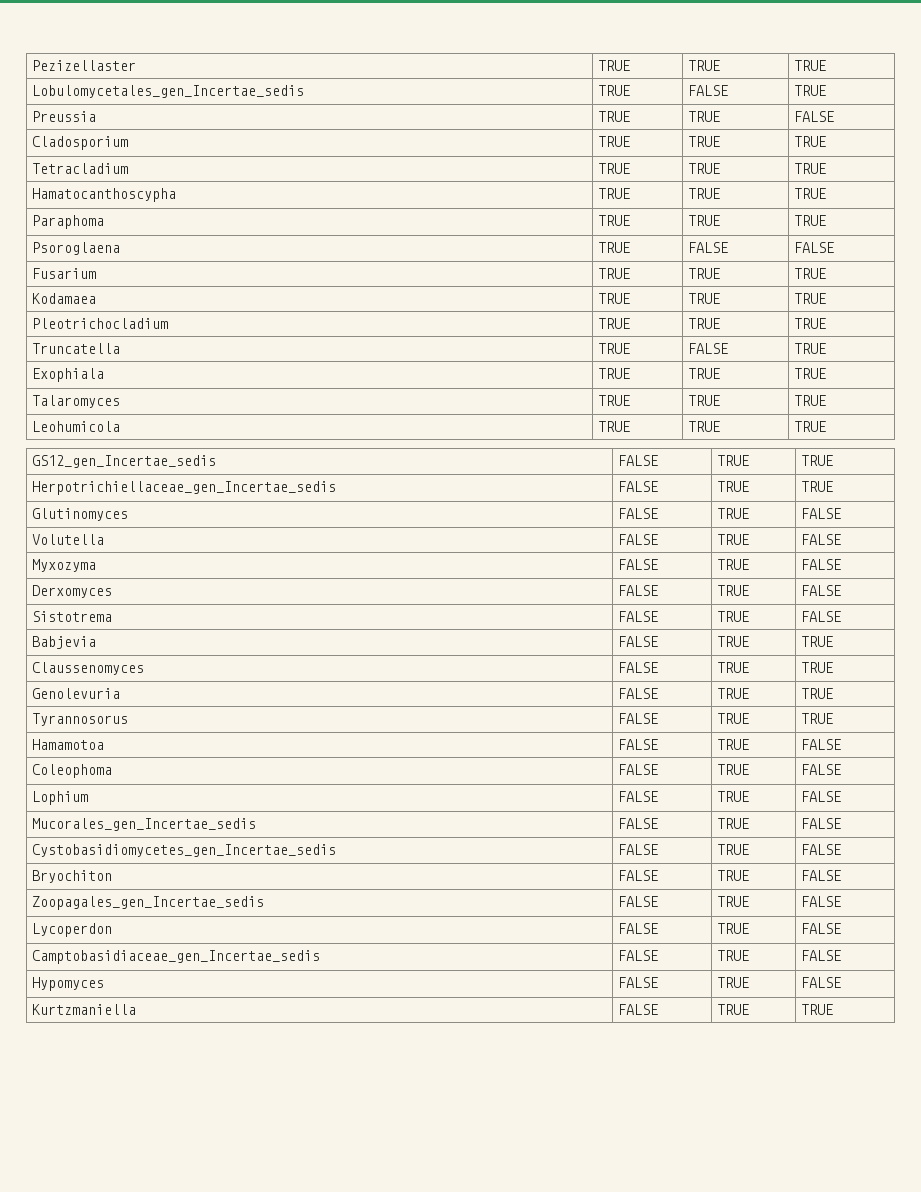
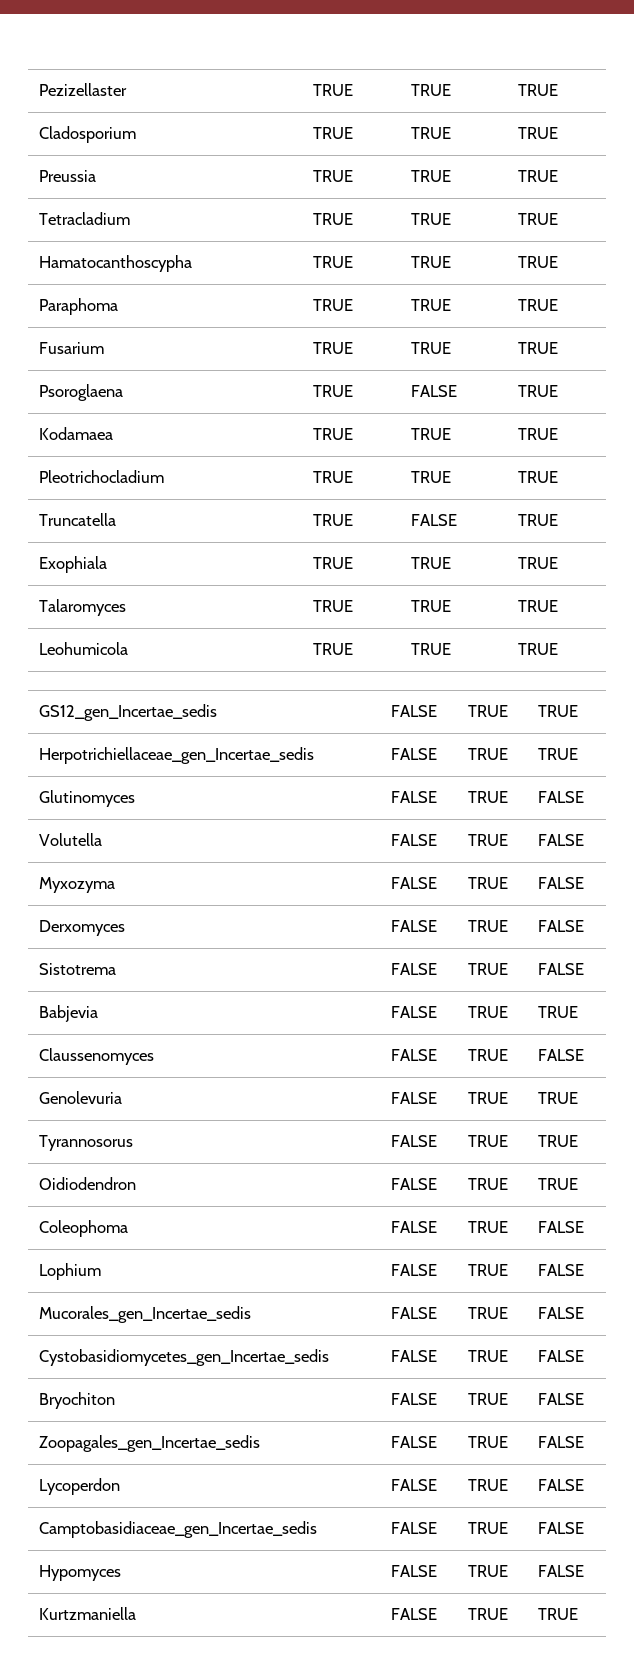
[32,85,305,98] [598,85,631,96] [688,85,729,96] [794,85,827,96] [32,111,97,122] [598,111,631,122] [688,111,721,122] [794,111,835,122] [32,136,129,150] Lobulomycetales_gen_Incertae_sedis | TRUE | FALSE | TRUE // Preussia | TRUE | TRUE | FALSE // Cladosporium -> [38,126,136,143] [312,127,353,139] [410,127,451,139] [517,127,558,139] [38,170,96,182] Cladosporium | TRUE | TRUE | TRUE // Preussia
(827, 220) none -> [38,342,104,354] [312,342,353,354] [410,342,451,354] [517,342,558,354] // Fusarium | TRUE | TRUE | TRUE
[794,242,835,253] [32,268,97,279] [598,268,631,279] [688,268,721,279] | FALSE // Fusarium | TRUE | TRUE -> (457, 391) none
[801,662,834,673] TRUE -> [537,1049,584,1061] FALSE
[32,739,105,750] [618,739,659,750] [717,739,750,750] [801,739,842,750] Hamamotoa | FALSE | TRUE | FALSE -> [38,1177,136,1190] [390,1178,437,1190] [467,1178,508,1190] [537,1178,578,1190] Oidiodendron | FALSE | TRUE | TRUE

